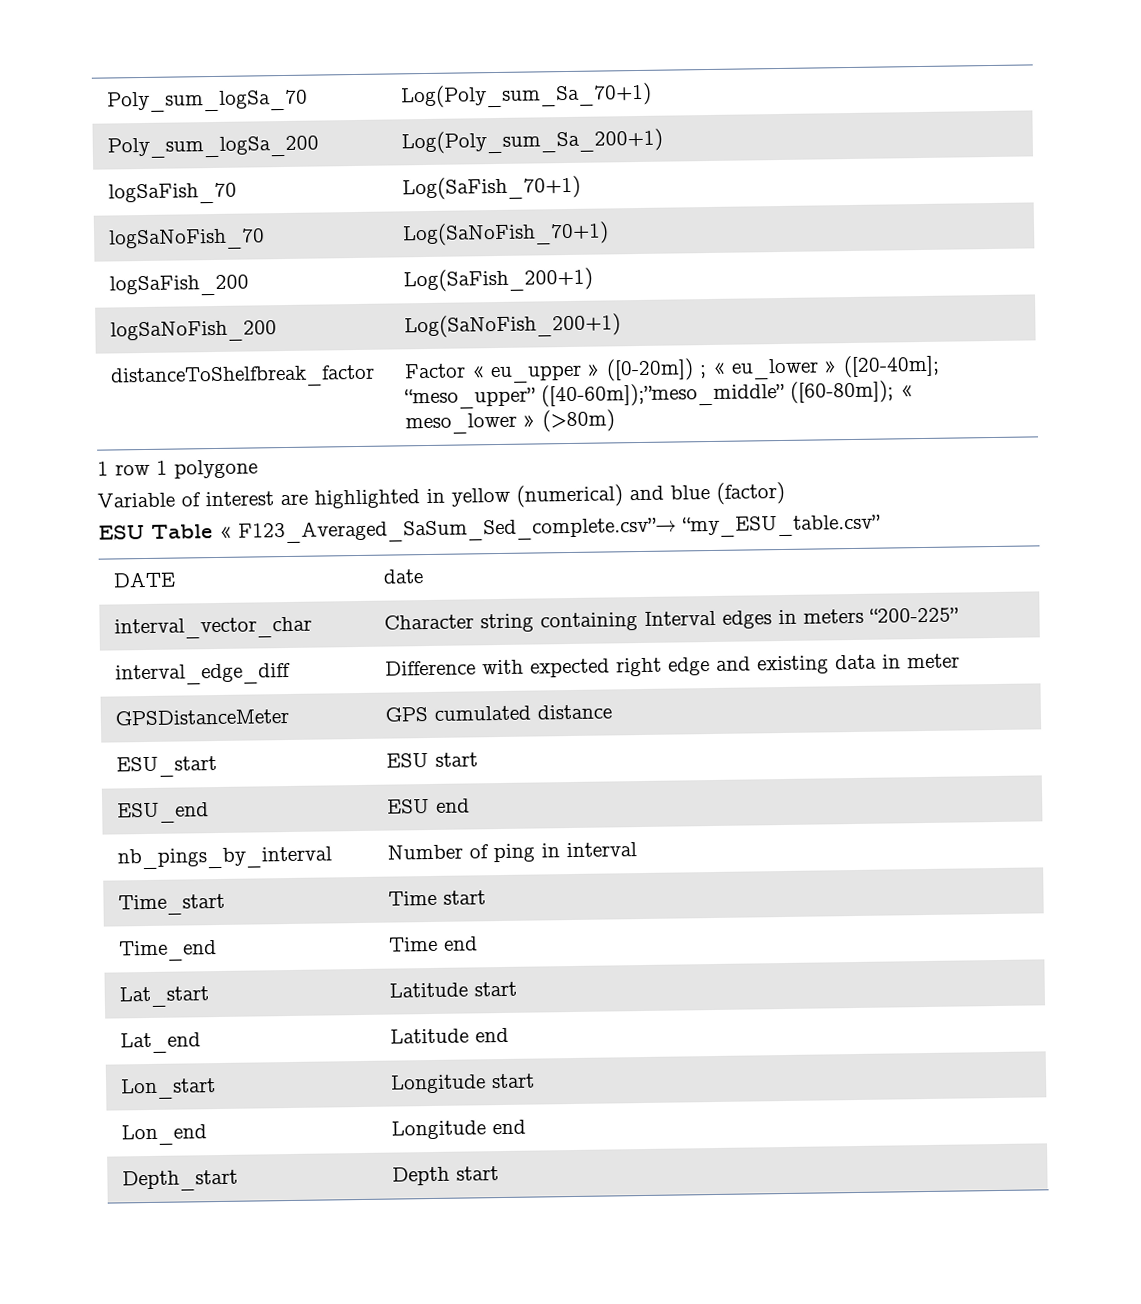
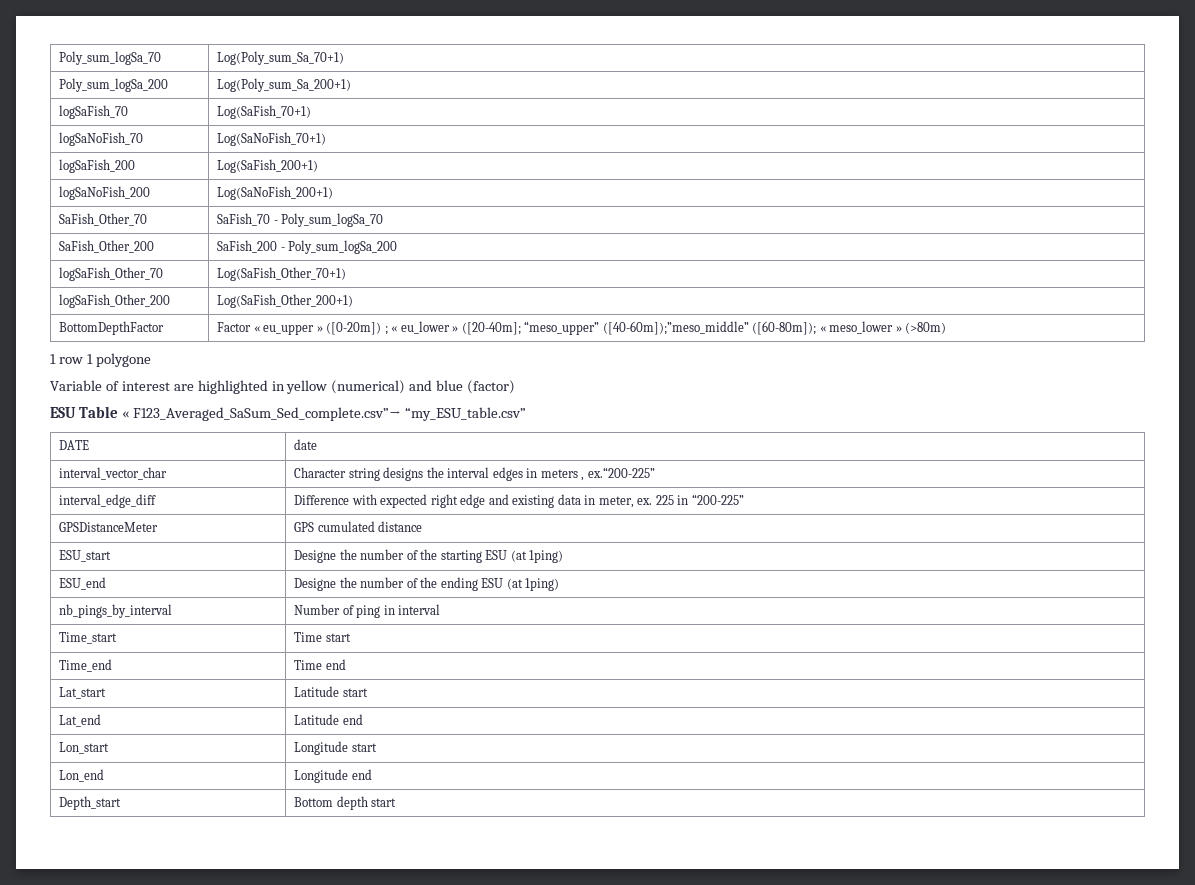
[110,364,376,389] distanceToShelfbreak_factor -> [59,213,148,226] [217,213,384,227] [59,240,155,253] [217,240,398,254] [59,267,164,281] [217,267,347,281] [59,294,171,308] [217,294,354,308] [59,321,165,335] SaFish_Other_70 | SaFish_70 - Poly_sum_logSa_70 // SaFish_Other_200 | SaFish_200 - Poly_sum_logSa_200 // logSaFish_Other_70 | Log(SaFish_Other_70+1) // logSaFish_Other_200 | Log(SaFish_Other_200+1) // BottomDepthFactor
[540,610,717,632] containing Interval -> [383,467,490,481] designs the interval
[869,607,960,623] “200-225” -> [581,467,655,481] , ex.“200-225”
[907,653,961,669] meter -> [598,494,744,508] meter, ex. 225 in “200-225”
[386,752,479,768] [117,802,210,824] [387,798,471,814] ESU start // ESU_end | ESU end -> [294,549,564,563] [59,577,107,590] [294,577,560,591] Designe the number of the starting ESU (at 1ping) // ESU_end | Designe the number of the ending ESU (at 1ping)
[392,1166,451,1186] Depth -> [294,796,368,810] Bottom depth

